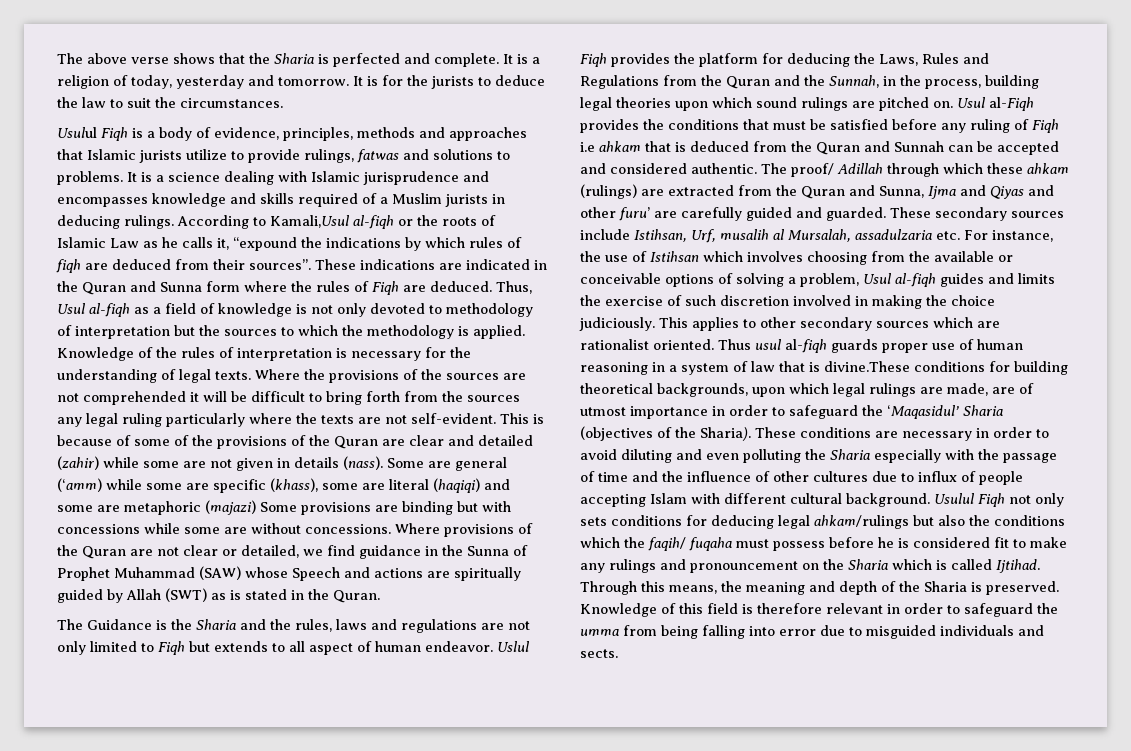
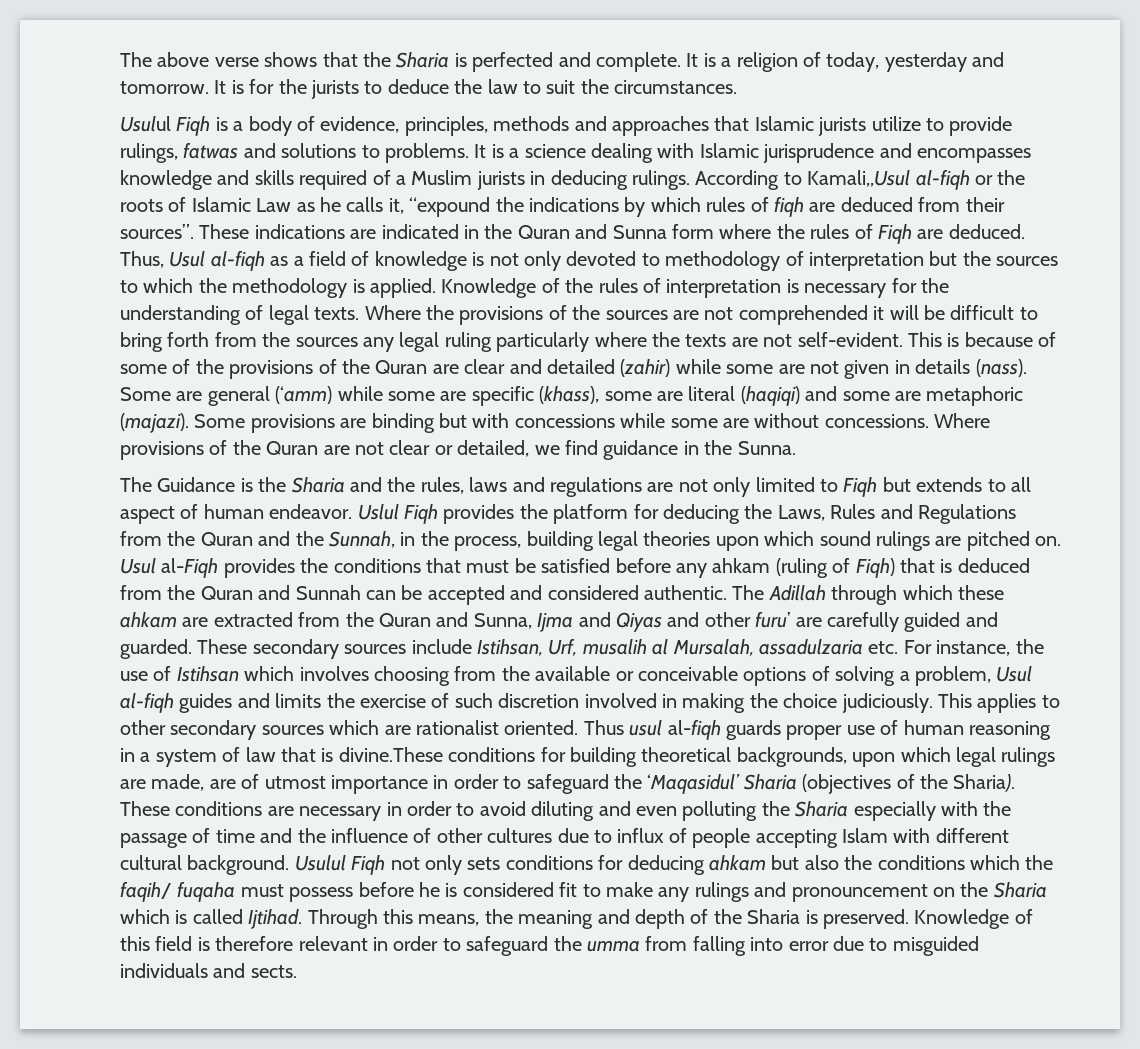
[270,215,350,228] Kamali,Usul -> [807,170,911,187] Kamali,,Usul
[205,500,256,515] (majazi) -> [120,413,189,433] (majazi).
[467,545,528,556] [57,566,521,581] [57,588,380,603] Sunna of Prophet Muhammad (SAW) whose Speech and actions are spiritually guided by Allah (SWT) as is stated in the Quran. -> [737,441,796,455] Sunna.
[970,119,1059,133] [580,141,641,152] ruling of Fiqh i.e ahkam -> [712,558,895,578] ahkam (ruling of Fiqh)
[791,163,834,177] proof/ -> (765, 592) none
[580,184,637,199] (rulings) -> (177, 620) none
[778,515,909,529] legal ahkam/rulings -> [708,855,766,871] ahkam
[661,625,698,639] being -> (688, 943) none

